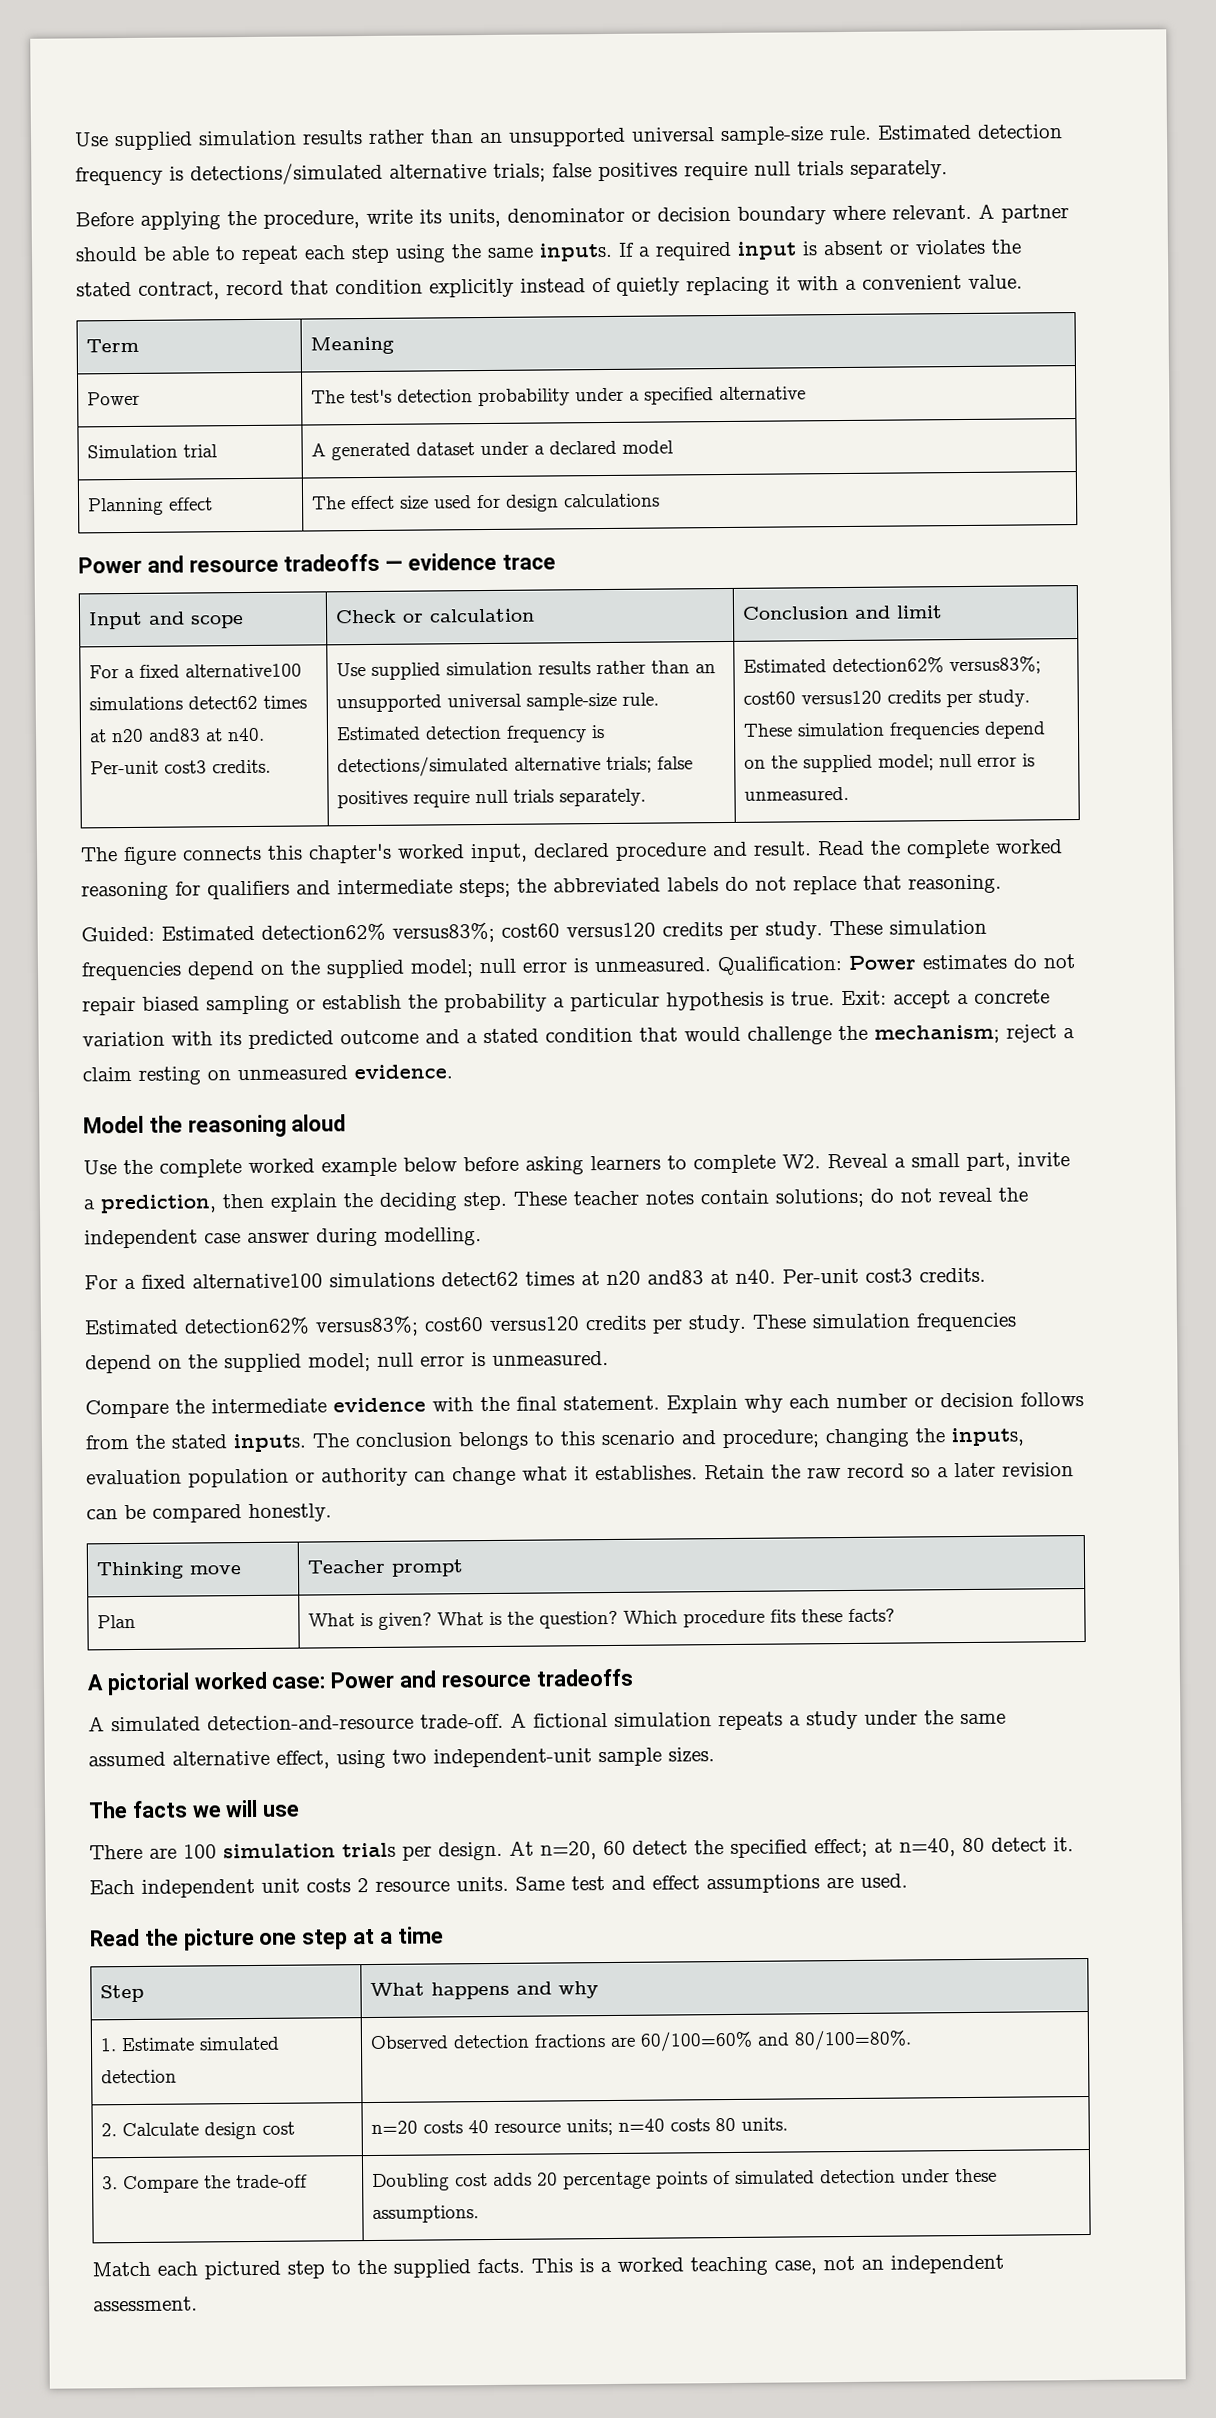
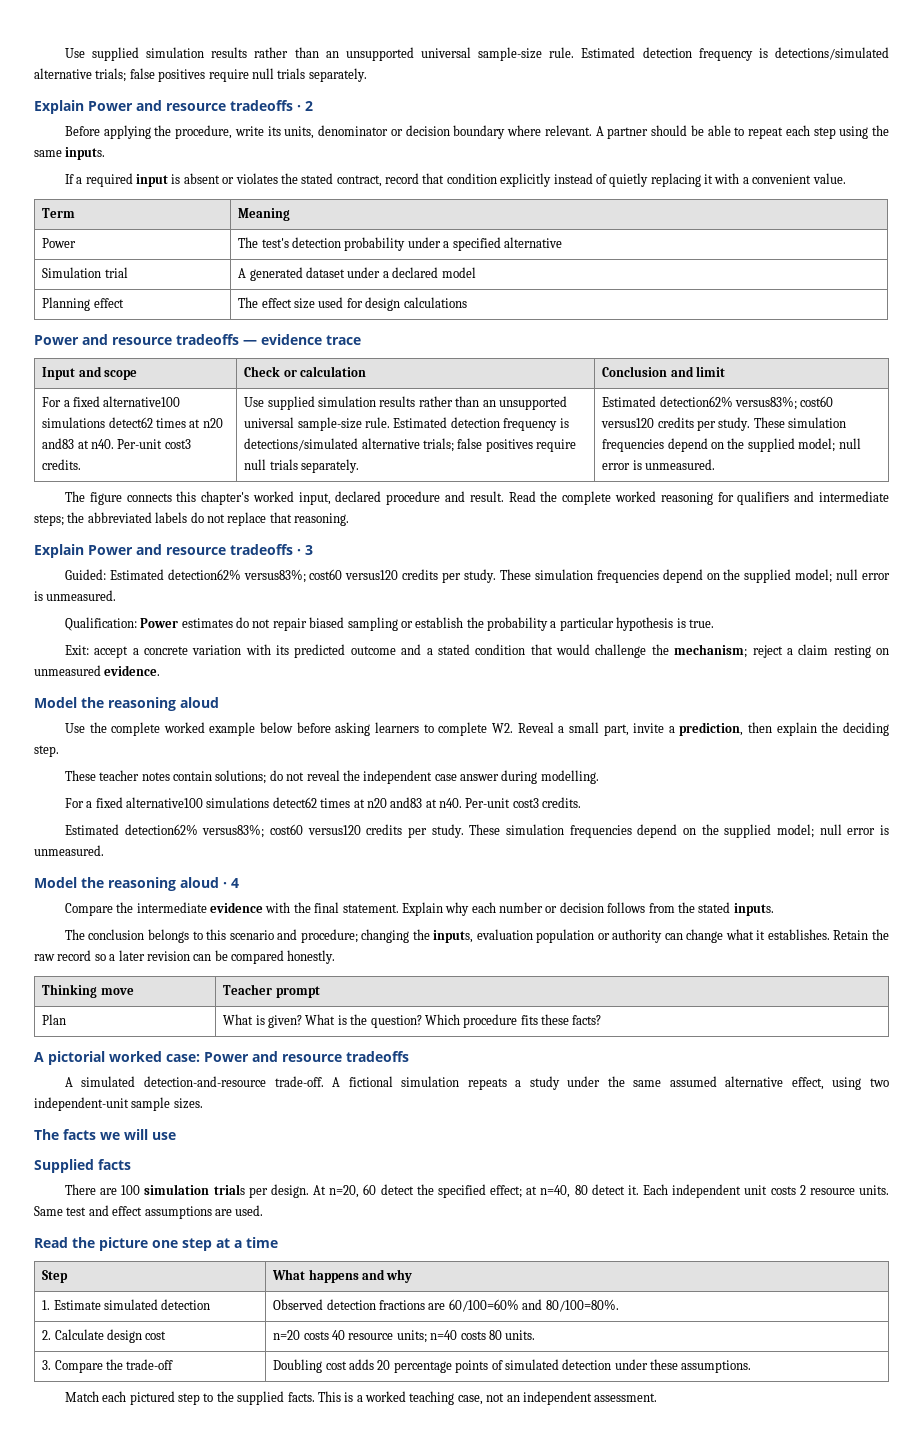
(948, 169) none -> [34,100,313,114] // Explain Power and resource tradeoffs · 2
(613, 252) none -> (106, 153) //
(1002, 884) none -> [34,544,313,558] // Explain Power and resource tradeoffs · 3
(712, 965) none -> (117, 595) //
(835, 998) none -> (714, 623) //
(508, 1201) none -> (59, 751) //
(609, 1358) none -> [34,877,239,891] // Model the reasoning aloud · 4
(307, 1443) none -> (774, 909) //
(301, 1810) none -> [34,1159,131,1173] // Supplied facts

